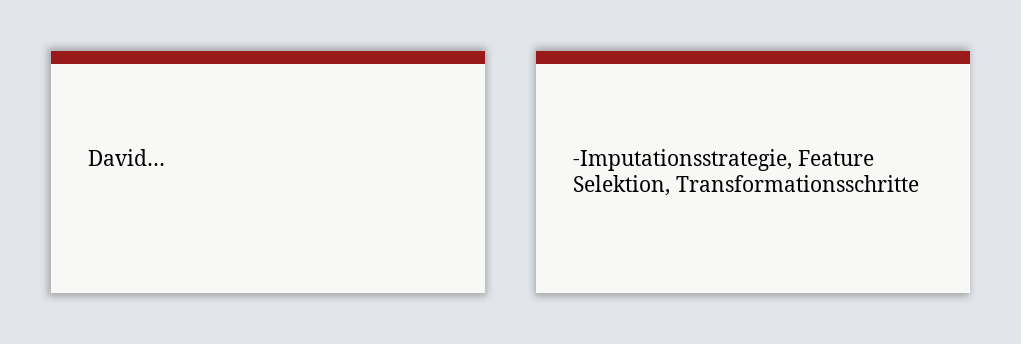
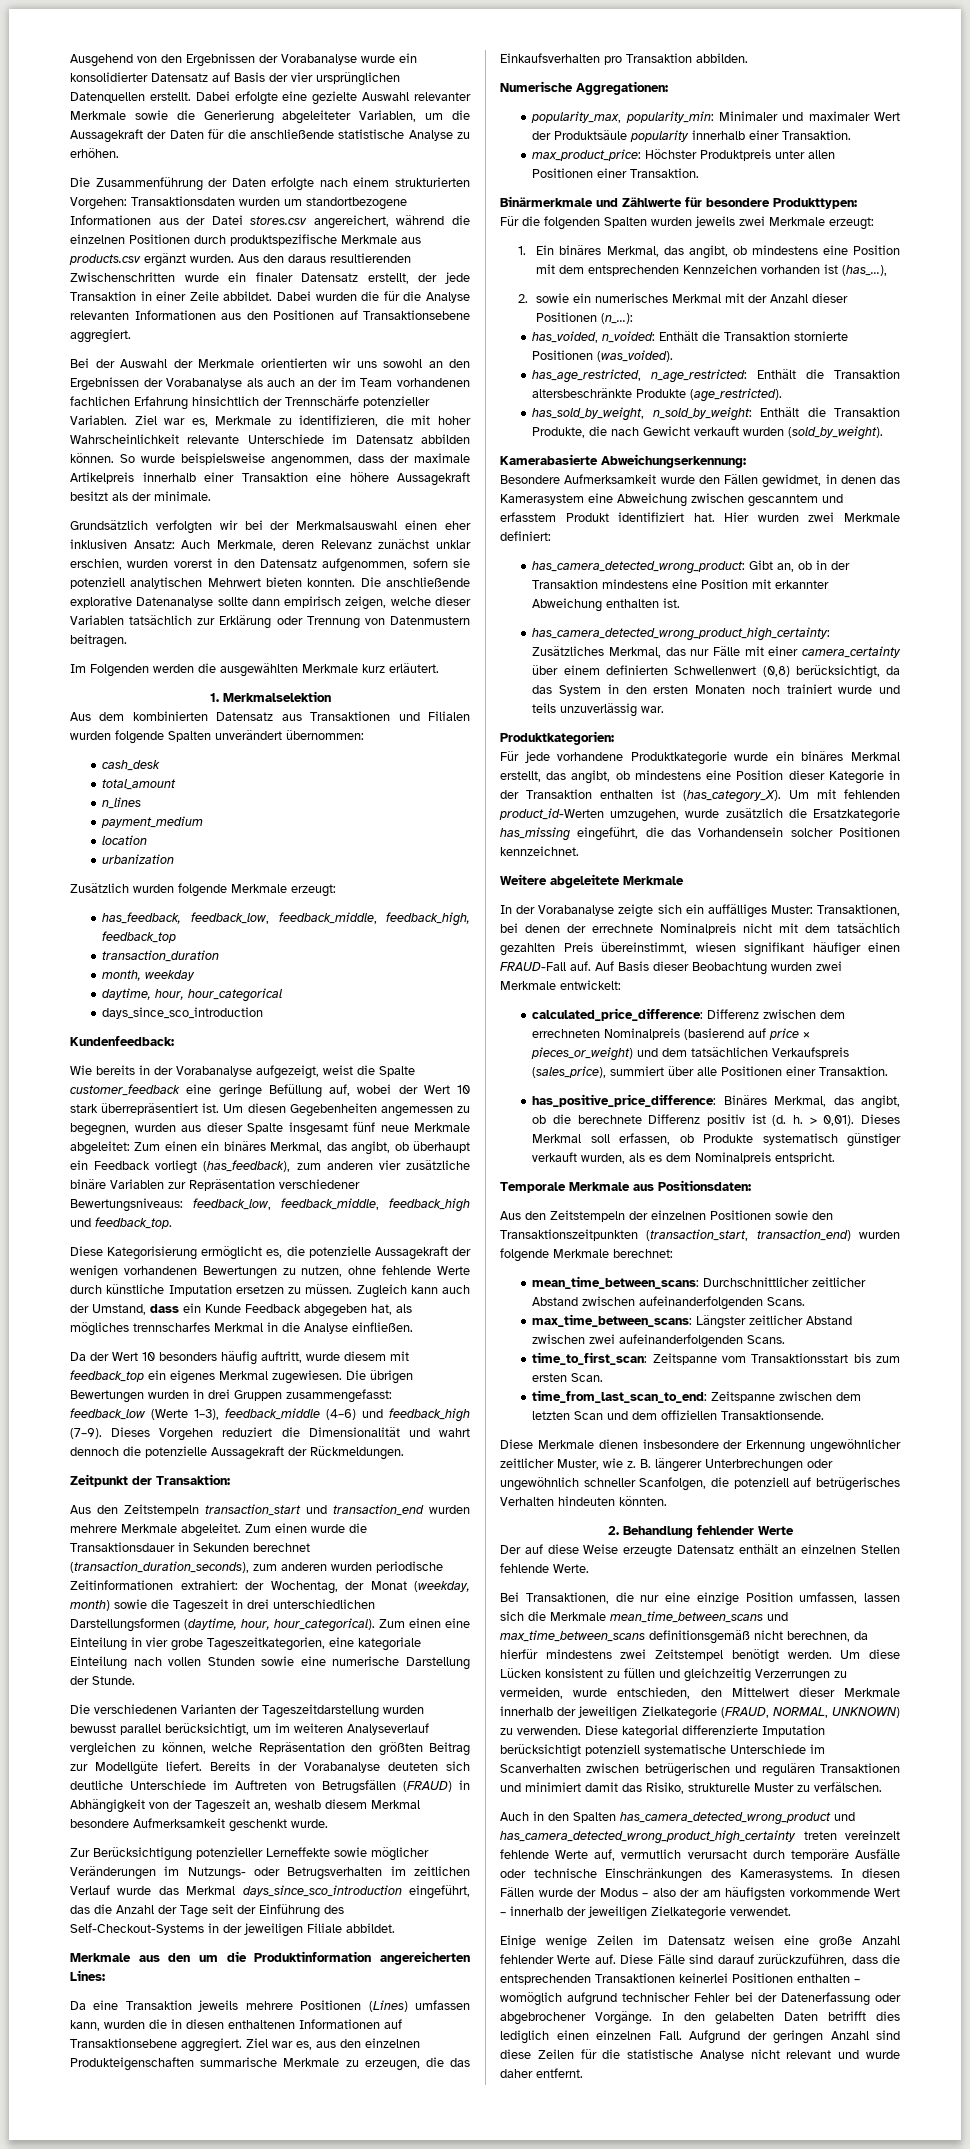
[88,149,165,166] [573,149,874,171] [573,175,919,196] David… // -Imputationsstrategie, Feature Selektion, Transformationsschritte -> [70,53,417,67] [70,72,400,86] [70,91,471,105] [70,110,470,124] [70,129,470,143] [70,148,119,158] [70,177,470,191] [70,196,407,210] [70,215,470,229] [70,234,421,246] [69,253,411,267] [70,272,470,284] [70,291,471,303] [70,310,470,320] [70,329,131,343] [70,358,470,368] [70,377,470,391] [70,396,430,410] [70,415,471,427] [70,434,470,444] [70,453,470,467] [70,472,470,486] [70,491,211,501] [70,520,471,534] [70,539,471,551] [70,558,470,572] [70,577,470,589] [70,596,471,610] [70,615,470,629] [70,634,127,648] [70,663,439,677] [209,691,331,702] [70,711,470,721] [70,730,364,744] [102,760,161,771] [102,779,177,790] [102,797,142,809] [101,816,204,828] [102,835,148,845] [102,854,175,864] [70,883,336,897] [102,912,470,926] [102,931,177,943] [102,950,220,962] [102,970,196,981] [102,988,284,1002] [102,1007,264,1019] [70,1036,174,1046] [70,1065,415,1079] [70,1084,470,1098] [70,1103,470,1117] [70,1122,470,1136] [70,1141,471,1155] [70,1160,471,1174] [70,1179,360,1191] [70,1198,470,1212] [70,1217,172,1229] [70,1246,471,1260] [70,1265,470,1279] [70,1284,470,1298] [70,1303,412,1317] [70,1322,413,1336] [70,1351,409,1365] [70,1370,413,1384] [70,1389,392,1403] [70,1408,470,1422] [70,1427,470,1441] [70,1446,404,1460] [70,1474,230,1487] [70,1504,470,1516] [70,1523,367,1537] [70,1542,310,1552] [70,1561,443,1573] [70,1580,470,1594] [70,1599,375,1613] [70,1618,470,1632] [70,1637,421,1651] [70,1656,470,1670] [70,1676,135,1685] [70,1704,424,1718] [70,1723,429,1737] [70,1742,470,1756] [70,1761,470,1775] [70,1780,470,1794] [70,1799,420,1813] [70,1818,328,1832] [70,1847,429,1861] [70,1866,470,1880] [70,1885,470,1899] [70,1904,344,1918] [70,1923,395,1937] [70,1951,470,1965] [70,1970,105,1981] [70,2000,470,2012] [70,2019,402,2031] [70,2038,420,2052] [70,2057,471,2071] [500,53,748,65] [500,81,668,95] [531,111,900,123] [532,130,852,142] [532,149,836,161] [532,168,700,178] [500,196,857,209] [500,216,874,230] [518,245,900,259] [536,264,888,276] [518,293,849,303] [536,312,634,324] [532,331,849,343] [532,350,674,362] [532,369,900,383] [532,388,783,402] [532,407,900,421] [532,426,884,440] [500,454,746,468] [500,474,900,488] [500,493,843,507] [500,512,900,522] [500,531,551,541] [532,560,851,574] [532,579,830,589] [532,598,681,612] [532,627,831,641] [532,646,901,658] [532,665,900,679] [532,684,900,696] [532,703,665,717] [500,731,614,745] [500,751,900,765] [500,770,900,784] [500,789,900,803] [499,808,900,822] [500,827,900,841] [500,846,579,856] [500,874,684,888] [500,904,900,918] [500,923,900,935] [500,942,900,956] [500,961,842,975] [500,980,621,990] [532,1008,846,1021] [532,1028,811,1040] [531,1047,850,1061] [532,1066,889,1078] [532,1094,900,1109] [532,1114,900,1126] [532,1133,901,1147] [532,1152,836,1164] [500,1180,751,1193] [500,1210,833,1222] [500,1229,900,1241] [500,1248,673,1262] [532,1276,867,1289] [532,1296,806,1310] [532,1314,853,1329] [532,1334,786,1348] [532,1352,900,1365] [532,1373,604,1382] [532,1390,862,1403] [532,1410,825,1420] [500,1439,901,1453] [500,1458,833,1472] [500,1477,900,1491] [500,1496,667,1506] [607,1525,794,1538] [500,1544,900,1558] [500,1563,589,1573] [500,1592,900,1606] [500,1611,788,1623] [500,1630,868,1644] [500,1649,900,1663] [500,1668,847,1682] [500,1687,900,1699] [500,1706,900,1720] [500,1725,825,1739] [500,1744,825,1758] [500,1763,900,1777] [500,1782,882,1794] [500,1811,855,1825] [500,1830,900,1844] [500,1849,900,1861] [500,1868,900,1882] [500,1887,900,1901] [500,1906,791,1920] [500,1935,900,1949] [500,1954,900,1966] [500,1973,860,1985] [500,1992,901,2006] [500,2011,900,2025] [500,2030,900,2044] [500,2049,900,2061] [500,2068,583,2078] Ausgehend von den Ergebnissen der Vorabanalyse wurde ein konsolidierter Datensatz auf Basis der vier ursprünglichen Datenquellen erstellt. Dabei erfolgte eine gezielte Auswahl relevanter Merkmale sowie die Generierung abgeleiteter Variablen, um die Aussagekraft der Daten für die anschließende statistische Analyse zu erhöhen. // Die Zusammenführung der Daten erfolgte nach einem strukturierten Vorgehen: Transaktionsdaten wurden um standortbezogene Informationen aus der Datei stores.csv angereichert, während die einzelnen Positionen durch produktspezifische Merkmale aus products.csv ergänzt wurden. Aus den daraus resultierenden Zwischenschritten wurde ein finaler Datensatz erstellt, der jede Transaktion in einer Zeile abbildet. Dabei wurden die für die Analyse relevanten Informationen aus den Positionen auf Transaktionsebene aggregiert. // Bei der Auswahl der Merkmale orientierten wir uns sowohl an den Ergebnissen der Vorabanalyse als auch an der im Team vorhandenen fachlichen Erfahrung hinsichtlich der Trennschärfe potenzieller Variablen. Ziel war es, Merkmale zu identifizieren, die mit hoher Wahrscheinlichkeit relevante Unterschiede im Datensatz abbilden können. So wurde beispielsweise angenommen, dass der maximale Artikelpreis innerhalb einer Transaktion eine höhere Aussagekraft besitzt als der minimale. // Grundsätzlich verfolgten wir bei der Merkmalsauswahl einen eher inklusiven Ansatz: Auch Merkmale, deren Relevanz zunächst unklar erschien, wurden vorerst in den Datensatz aufgenommen, sofern sie potenziell analytischen Mehrwert bieten konnten. Die anschließende explorative Datenanalyse sollte dann empirisch zeigen, welche dieser Variablen tatsächlich zur Erklärung oder Trennung von Datenmustern beitragen. // Im Folgenden werden die ausgewählten Merkmale kurz erläutert. // 1. Merkmalselektion // Aus dem kombinierten Datensatz aus Transaktionen und Filialen wurden folgende Spalten unverändert übernommen: // cash_desk // total_amount // n_lines // payment_medium // location // urbanization // Zusätzlich wurden folgende Merkmale erzeugt: // has_feedback, feedback_low, feedback_middle, feedback_high, feedback_top // transaction_duration // month, weekday // daytime, hour, hour_categorical // days_since_sco_introduction // Kundenfeedback: // Wie bereits in der Vorabanalyse aufgezeigt, weist die Spalte customer_feedback eine geringe Befüllung auf, wobei der Wert 10 stark überrepräsentiert ist. Um diesen Gegebenheiten angemessen zu begegnen, wurden aus dieser Spalte insgesamt fünf neue Merkmale abgeleitet: Zum einen ein binäres Merkmal, das angibt, ob überhaupt ein Feedback vorliegt (has_feedback), zum anderen vier zusätzliche binäre Variablen zur Repräsentation verschiedener Bewertungsniveaus: feedback_low, feedback_middle, feedback_high und feedback_top. // Diese Kategorisierung ermöglicht es, die potenzielle Aussagekraft der wenigen vorhandenen Bewertungen zu nutzen, ohne fehlende Werte durch künstliche Imputation ersetzen zu müssen. Zugleich kann auch der Umstand, dass ein Kunde Feedback abgegeben hat, als mögliches trennscharfes Merkmal in die Analyse einfließen. // Da der Wert 10 besonders häufig auftritt, wurde diesem mit feedback_top ein eigenes Merkmal zugewiesen. Die übrigen Bewertungen wurden in drei Gruppen zusammengefasst: feedback_low (Werte 1–3), feedback_middle (4–6) und feedback_high (7–9). Dieses Vorgehen reduziert die Dimensionalität und wahrt dennoch die potenzielle Aussagekraft der Rückmeldungen. // Zeitpunkt der Transaktion: // Aus den Zeitstempeln transaction_start und transaction_end wurden mehrere Merkmale abgeleitet. Zum einen wurde die Transaktionsdauer in Sekunden berechnet (transaction_duration_seconds), zum anderen wurden periodische Zeitinformationen extrahiert: der Wochentag, der Monat (weekday, month) sowie die Tageszeit in drei unterschiedlichen Darstellungsformen (daytime, hour, hour_categorical). Zum einen eine Einteilung in vier grobe Tageszeitkategorien, eine kategoriale Einteilung nach vollen Stunden sowie eine numerische Darstellung der Stunde. // Die verschiedenen Varianten der Tageszeitdarstellung wurden bewusst parallel berücksichtigt, um im weiteren Analyseverlauf vergleichen zu können, welche Repräsentation den größten Beitrag zur Modellgüte liefert. Bereits in der Vorabanalyse deuteten sich deutliche Unterschiede im Auftreten von Betrugsfällen (FRAUD) in Abhängigkeit von der Tageszeit an, weshalb diesem Merkmal besondere Aufmerksamkeit geschenkt wurde. // Zur Berücksichtigung potenzieller Lerneffekte sowie möglicher Veränderungen im Nutzungs- oder Betrugsverhalten im zeitlichen Verlauf wurde das Merkmal days_since_sco_introduction eingeführt, das die Anzahl der Tage seit der Einführung des Self-Checkout-Systems in der jeweiligen Filiale abbildet. // Merkmale aus den um die Produktinformation angereicherten Lines: // Da eine Transaktion jeweils mehrere Positionen (Lines) umfassen kann, wurden die in diesen enthaltenen Informationen auf Transaktionsebene aggregiert. Ziel war es, aus den einzelnen Produkteigenschaften summarische Merkmale zu erzeugen, die das Einkaufsverhalten pro Transaktion abbilden. // Numerische Aggregationen: // popularity_max, popularity_min: Minimaler und maximaler Wert der Produktsäule popularity innerhalb einer Transaktion. // max_product_price: Höchster Produktpreis unter allen Positionen einer Transaktion. // Binärmerkmale und Zählwerte für besondere Produkttypen: // Für die folgenden Spalten wurden jeweils zwei Merkmale erzeugt: // 1. Ein binäres Merkmal, das angibt, ob mindestens eine Position mit dem entsprechenden Kennzeichen vorhanden ist (has_...), // 2. sowie ein numerisches Merkmal mit der Anzahl dieser Positionen (n_...): // has_voided, n_voided: Enthält die Transaktion stornierte Positionen (was_voided). // has_age_restricted, n_age_restricted: Enthält die Transaktion altersbeschränkte Produkte (age_restricted). // has_sold_by_weight, n_sold_by_weight: Enthält die Transaktion Produkte, die nach Gewicht verkauft wurden (sold_by_weight). // Kamerabasierte Abweichungserkennung: // Besondere Aufmerksamkeit wurde den Fällen gewidmet, in denen das Kamerasystem eine Abweichung zwischen gescanntem und erfasstem Produkt identifiziert hat. Hier wurden zwei Merkmale definiert: // has_camera_detected_wrong_product: Gibt an, ob in der Transaktion mindestens eine Position mit erkannter Abweichung enthalten ist. // has_camera_detected_wrong_product_high_certainty: Zusätzliches Merkmal, das nur Fälle mit einer camera_certainty über einem definierten Schwellenwert (0,8) berücksichtigt, da das System in den ersten Monaten noch trainiert wurde und teils unzuverlässig war. // Produktkategorien: // Für jede vorhandene Produktkategorie wurde ein binäres Merkmal erstellt, das angibt, ob mindestens eine Position dieser Kategorie in der Transaktion enthalten ist (has_category_X). Um mit fehlenden product_id-Werten umzugehen, wurde zusätzlich die Ersatzkategorie has_missing eingeführt, die das Vorhandensein solcher Positionen kennzeichnet. // Weitere abgeleitete Merkmale // In der Vorabanalyse zeigte sich ein auffälliges Muster: Transaktionen, bei denen der errechnete Nominalpreis nicht mit dem tatsächlich gezahlten Preis übereinstimmt, wiesen signifikant häufiger einen FRAUD-Fall auf. Auf Basis dieser Beobachtung wurden zwei Merkmale entwickelt: // calculated_price_difference: Differenz zwischen dem errechneten Nominalpreis (basierend auf price × pieces_or_weight) und dem tatsächlichen Verkaufspreis (sales_price), summiert über alle Positionen einer Transaktion. // has_positive_price_difference: Binäres Merkmal, das angibt, ob die berechnete Differenz positiv ist (d. h. > 0,01). Dieses Merkmal soll erfassen, ob Produkte systematisch günstiger verkauft wurden, als es dem Nominalpreis entspricht. // Temporale Merkmale aus Positionsdaten: // Aus den Zeitstempeln der einzelnen Positionen sowie den Transaktionszeitpunkten (transaction_start, transaction_end) wurden folgende Merkmale berechnet: // mean_time_between_scans: Durchschnittlicher zeitlicher Abstand zwischen aufeinanderfolgenden Scans. // max_time_between_scans: Längster zeitlicher Abstand zwischen zwei aufeinanderfolgenden Scans. // time_to_first_scan: Zeitspanne vom Transaktionsstart bis zum ersten Scan. // time_from_last_scan_to_end: Zeitspanne zwischen dem letzten Scan und dem offiziellen Transaktionsende. // Diese Merkmale dienen insbesondere der Erkennung ungewöhnlicher zeitlicher Muster, wie z. B. längerer Unterbrechungen oder ungewöhnlich schneller Scanfolgen, die potenziell auf betrügerisches Verhalten hindeuten könnten. // 2. Behandlung fehlender Werte // Der auf diese Weise erzeugte Datensatz enthält an einzelnen Stellen fehlende Werte. // Bei Transaktionen, die nur eine einzige Position umfassen, lassen sich die Merkmale mean_time_between_scans und max_time_between_scans definitionsgemäß nicht berechnen, da hierfür mindestens zwei Zeitstempel benötigt werden. Um diese Lücken konsistent zu füllen und gleichzeitig Verzerrungen zu vermeiden, wurde entschieden, den Mittelwert dieser Merkmale innerhalb der jeweiligen Zielkategorie (FRAUD, NORMAL, UNKNOWN) zu verwenden. Diese kategorial differenzierte Imputation berücksichtigt potenziell systematische Unterschiede im Scanverhalten zwischen betrügerischen und regulären Transaktionen und minimiert damit das Risiko, strukturelle Muster zu verfälschen. // Auch in den Spalten has_camera_detected_wrong_product und has_camera_detected_wrong_product_high_certainty treten vereinzelt fehlende Werte auf, vermutlich verursacht durch temporäre Ausfälle oder technische Einschränkungen des Kamerasystems. In diesen Fällen wurde der Modus – also der am häufigsten vorkommende Wert – innerhalb der jeweiligen Zielkategorie verwendet. // Einige wenige Zeilen im Datensatz weisen eine große Anzahl fehlender Werte auf. Diese Fälle sind darauf zurückzuführen, dass die entsprechenden Transaktionen keinerlei Positionen enthalten – womöglich aufgrund technischer Fehler bei der Datenerfassung oder abgebrochener Vorgänge. In den gelabelten Daten betrifft dies lediglich einen einzelnen Fall. Aufgrund der geringen Anzahl sind diese Zeilen für die statistische Analyse nicht relevant und wurde daher entfernt.

